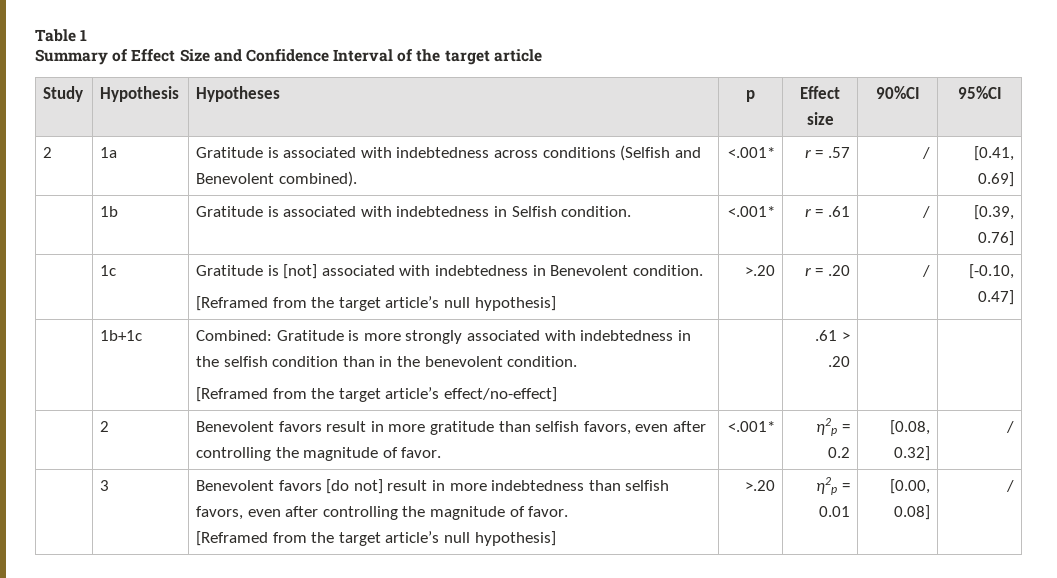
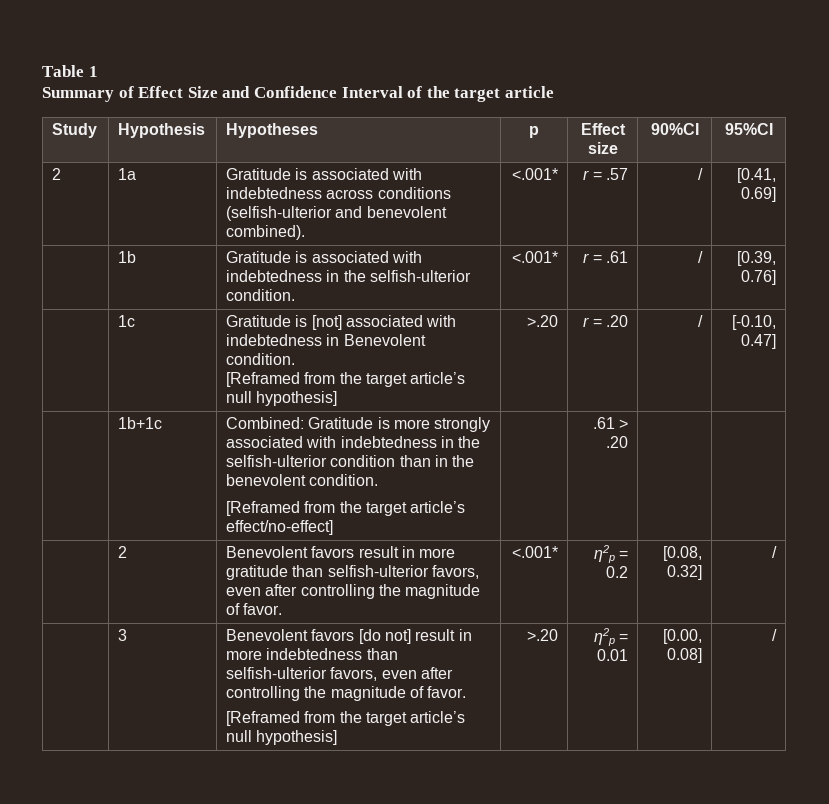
[620,145,701,161] [196,173,275,184] (Selfish and Benevolent -> [226,206,447,221] (selfish-ulterior and benevolent
[511,206,557,217] Selfish -> [343,270,472,282] the selfish-ulterior
[223,356,268,367] selfish -> [226,455,328,467] selfish-ulterior
[535,421,580,432] selfish -> [327,565,429,577] selfish-ulterior
[625,480,670,491] selfish -> [226,667,328,679] selfish-ulterior

